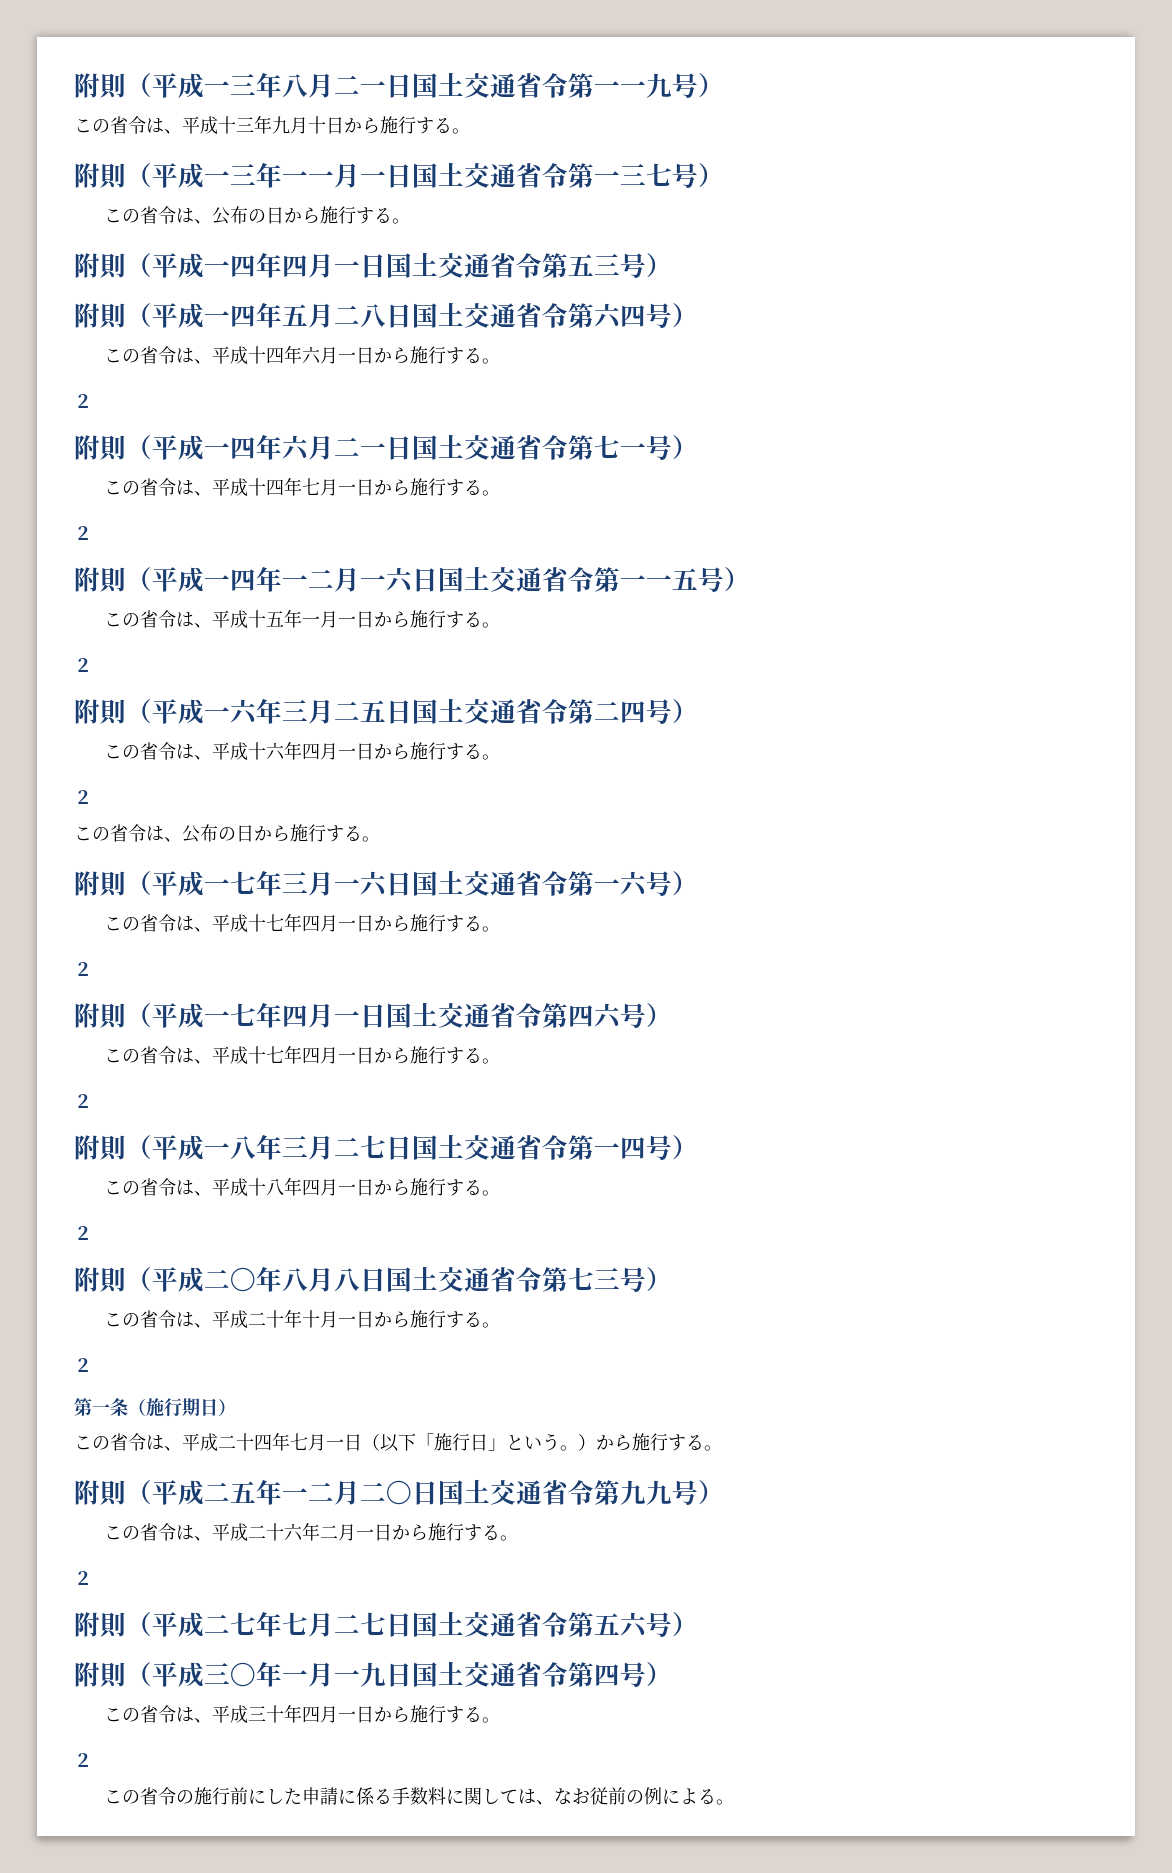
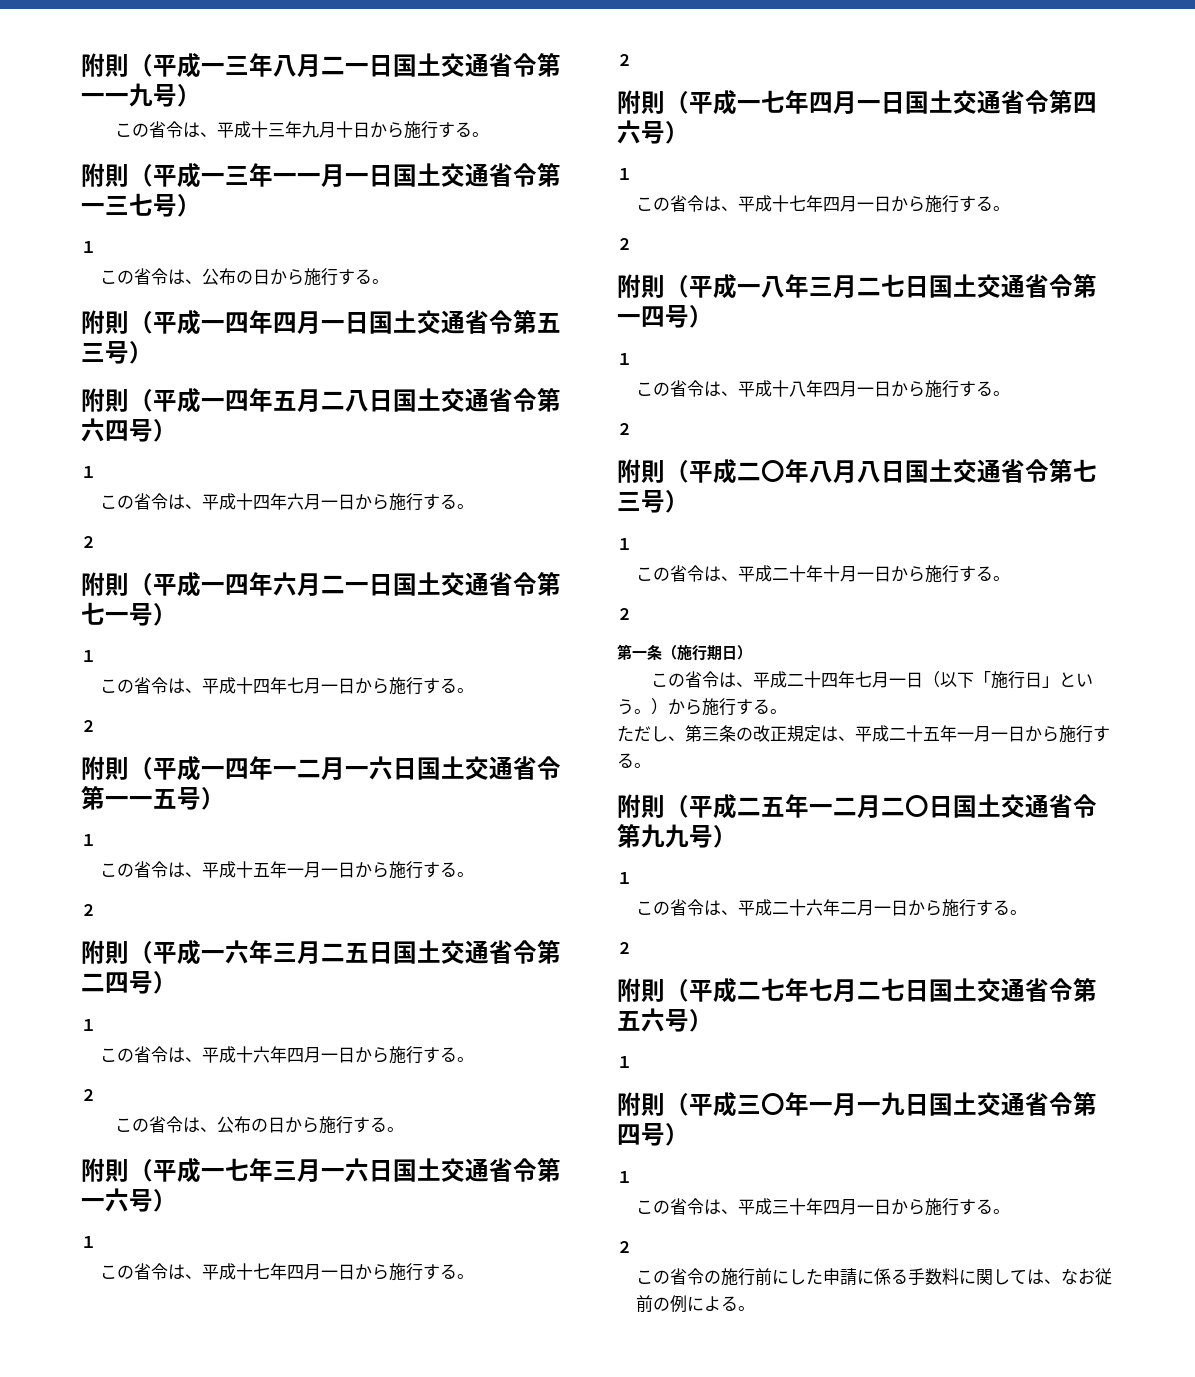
(724, 175) none -> [81,241,96,253] // １
(698, 315) none -> [81,466,96,478] // １
(698, 447) none -> [81,650,96,662] // １
(750, 579) none -> [81,834,96,846] // １
(698, 711) none -> [81,1019,96,1031] // １
(698, 883) none -> [81,1236,96,1248] // １
(672, 1015) none -> [617,168,632,180] // １
(698, 1147) none -> [617,353,632,365] // １
(672, 1279) none -> [617,538,632,550] // １
(722, 1448) none -> [617,725,1110,743] [617,753,651,768] // ただし、第三条の改正規定は、平成二十五年一月一日から施行する。
(724, 1492) none -> [617,872,632,884] // １
(698, 1624) none -> [617,1056,632,1068] // １
(672, 1674) none -> [617,1171,632,1183] // １

